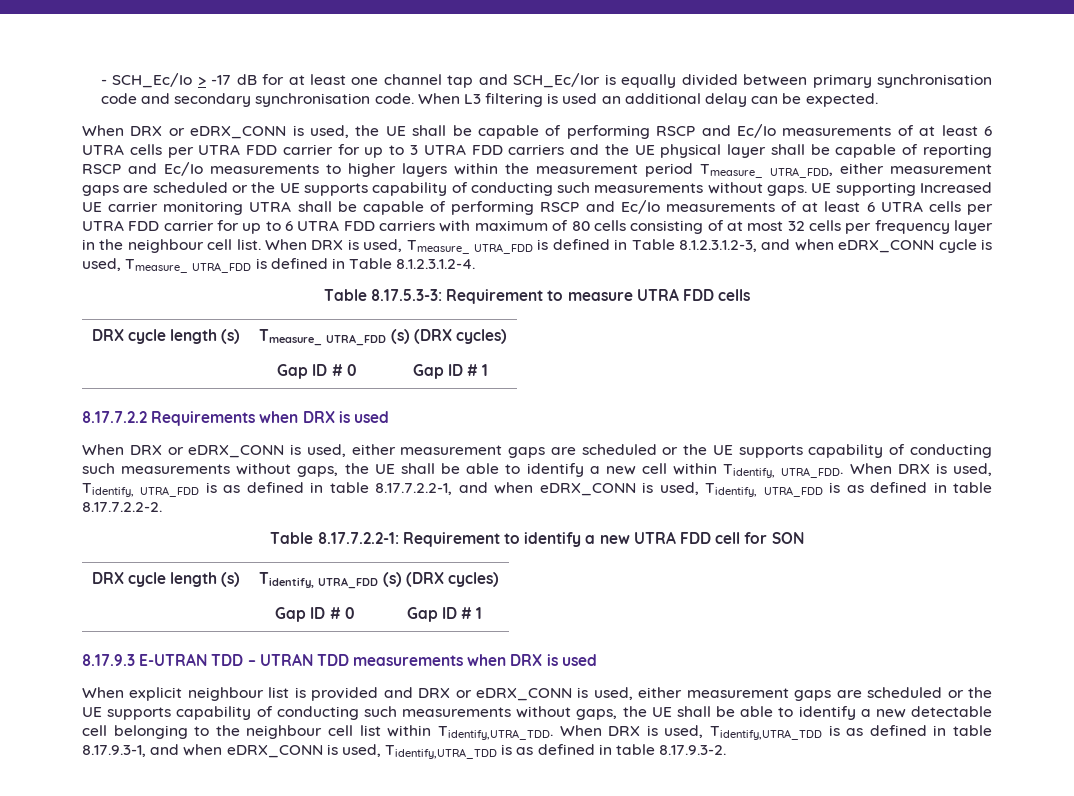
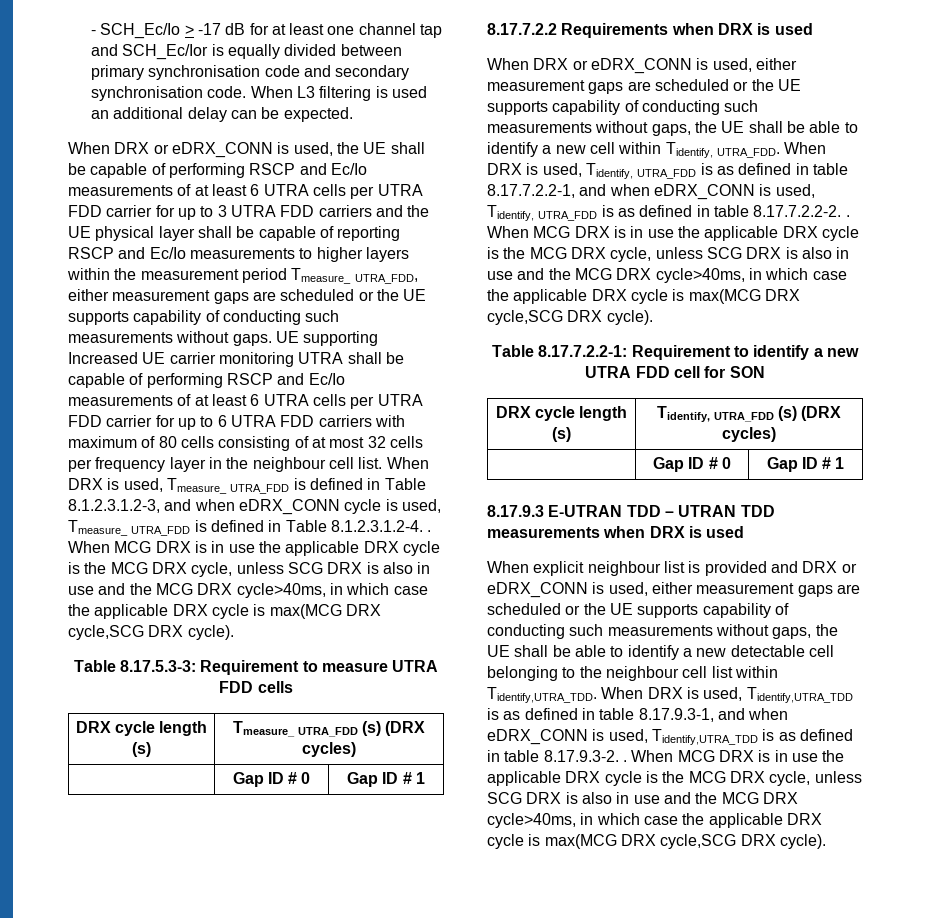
(476, 264) none -> [427,530,432,532] [68,541,440,556] [68,562,431,577] [68,583,428,598] [68,604,381,619] [68,625,234,640] . When MCG DRX is in use the applicable DRX cycle is the MCG DRX cycle, unless SCG DRX is also in use and the MCG DRX cycle>40ms, in which case the applicable DRX cycle is max(MCG DRX cycle,SCG DRX cycle).
(162, 507) none -> [845,215,850,217] [487,226,859,241] [487,247,850,262] [487,268,847,283] [487,289,800,304] [487,310,653,325] . When MCG DRX is in use the applicable DRX cycle is the MCG DRX cycle, unless SCG DRX is also in use and the MCG DRX cycle>40ms, in which case the applicable DRX cycle is max(MCG DRX cycle,SCG DRX cycle).
(727, 750) none -> [622,750,845,762] [487,771,862,786] [487,792,798,804] [487,813,822,828] [487,834,826,849] . When MCG DRX is in use the applicable DRX cycle is the MCG DRX cycle, unless SCG DRX is also in use and the MCG DRX cycle>40ms, in which case the applicable DRX cycle is max(MCG DRX cycle,SCG DRX cycle).

